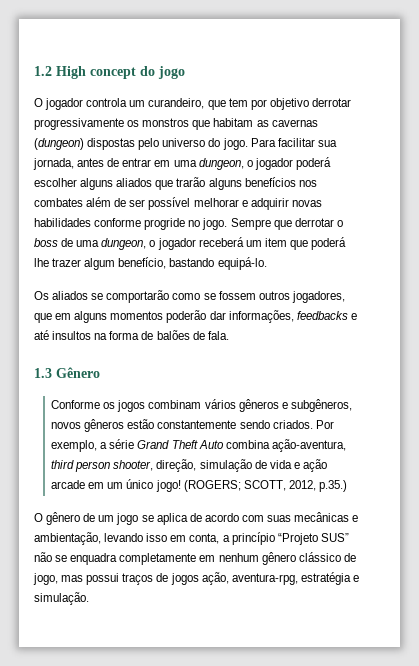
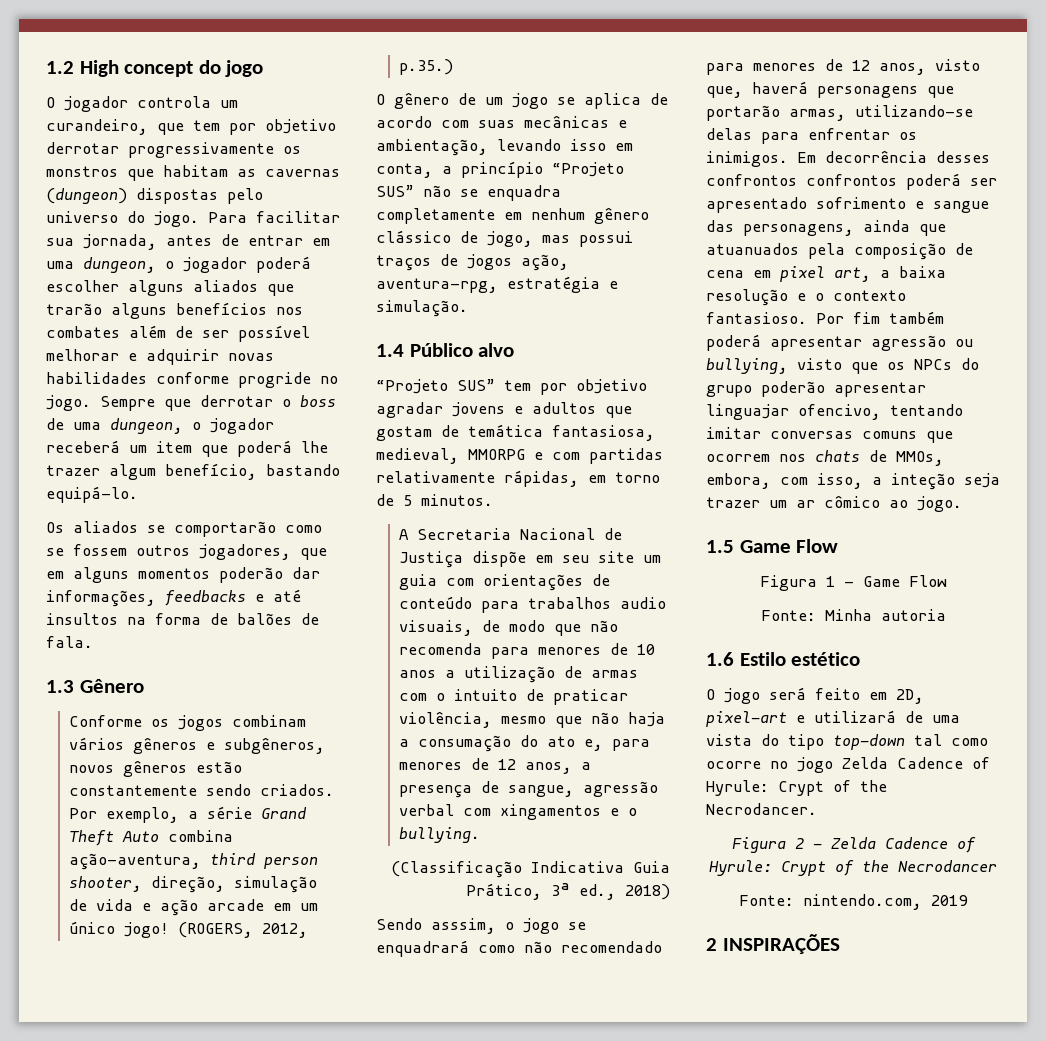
[183,480,286,492] (ROGERS; SCOTT, -> [178,922,254,938] (ROGERS,
(89, 598) none -> [376,343,515,357] [376,379,647,395] [376,402,632,418] [376,424,655,441] [376,448,663,464] [376,470,660,487] [376,494,493,506] [399,528,623,540] [399,551,662,568] [399,574,611,591] [399,596,667,613] [399,620,619,636] [399,643,656,659] [399,666,639,683] [399,689,629,705] [399,712,666,728] [399,735,651,752] [399,758,592,774] [399,781,659,798] [399,804,638,820] [399,827,481,843] [391,861,670,878] [466,883,670,900] [376,918,586,934] [376,940,662,957] [706,59,980,75] [706,81,954,98] [706,105,973,121] [706,128,917,144] [706,151,990,167] [706,173,997,190] [706,197,989,213] [706,220,946,236] [706,243,973,260] [706,266,946,282] [706,289,906,306] [706,311,944,324] [706,334,973,351] [706,358,979,374] [706,381,926,397] [706,404,963,420] [706,427,953,443] [706,450,944,466] [706,473,1000,490] [706,496,962,512] [706,539,839,553] [759,575,947,591] [760,609,946,621] [706,652,861,666] [706,687,924,704] [706,710,960,727] [706,734,988,750] [706,757,990,773] [706,780,887,796] [706,803,817,815] [731,837,976,853] [709,860,997,876] [739,894,968,910] [706,934,840,954] // 1.4 Público alvo // “Projeto SUS” tem por objetivo agradar jovens e adultos que gostam de temática fantasiosa, medieval, MMORPG e com partidas relativamente rápidas, em torno de 5 minutos. // A Secretaria Nacional de Justiça dispõe em seu site um guia com orientações de conteúdo para trabalhos audio visuais, de modo que não recomenda para menores de 10 anos a utilização de armas com o intuito de praticar violência, mesmo que não haja a consumação do ato e, para menores de 12 anos, a presença de sangue, agressão verbal com xingamentos e o bullying. // (Classificação Indicativa Guia Prático, 3ª ed., 2018) // Sendo asssim, o jogo se enquadrará como não recomendado para menores de 12 anos, visto que, haverá personagens que portarão armas, utilizando-se delas para enfrentar os inimigos. Em decorrência desses confrontos confrontos poderá ser apresentado sofrimento e sangue das personagens, ainda que atuanuados pela composição de cena em pixel art, a baixa resolução e o contexto fantasioso. Por fim também poderá apresentar agressão ou bullying, visto que os NPCs do grupo poderão apresentar linguajar ofencivo, tentando imitar conversas comuns que ocorrem nos chats de MMOs, embora, com isso, a inteção seja trazer um ar cômico ao jogo. // 1.5 Game Flow // Figura 1 - Game Flow // Fonte: Minha autoria // 1.6 Estilo estético // O jogo será feito em 2D, pixel-art e utilizará de uma vista do tipo top-down tal como ocorre no jogo Zelda Cadence of Hyrule: Crypt of the Necrodancer. // Figura 2 - Zelda Cadence of Hyrule: Crypt of the Necrodancer // Fonte: nintendo.com, 2019 // 2 INSPIRAÇÕES

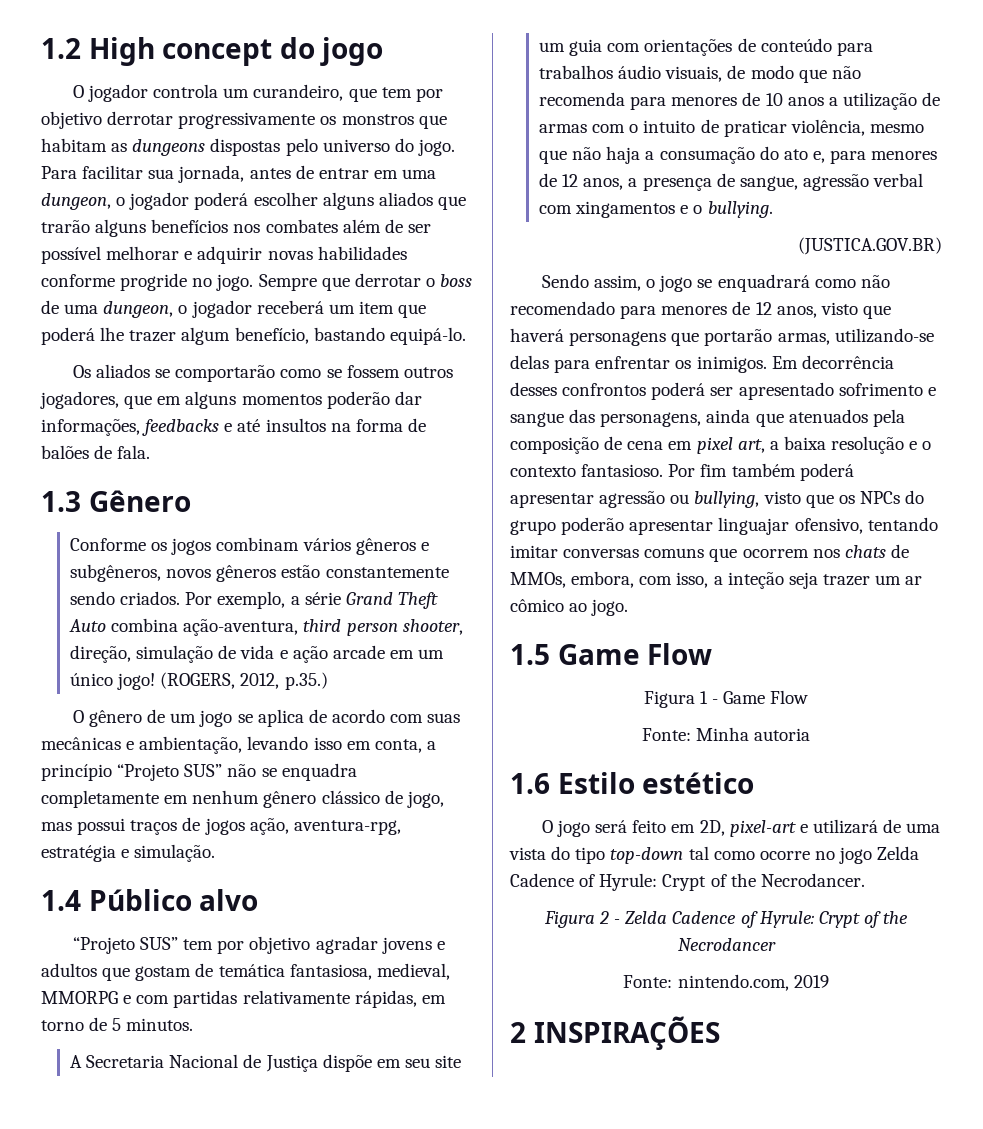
[265,169,340,177] [46,188,127,204] cavernas (dungeon) -> [132,139,206,156] dungeons
[620,597,667,609] audio -> [618,65,662,79] áudio
[391,861,670,878] [466,883,670,900] (Classificação Indicativa Guia Prático, 3ª ed., 2018) -> [798,237,942,255] (JUSTICA.GOV.BR)
[431,918,496,934] asssim, -> [593,275,641,291] assim,
[706,86,743,98] que, -> [862,305,891,319] que
[806,174,897,186] confrontos -> (647, 389) none
[706,243,799,255] atuanuados -> [788,409,868,423] atenuados
[798,404,881,420] ofencivo, -> [794,518,863,534] ofensivo,

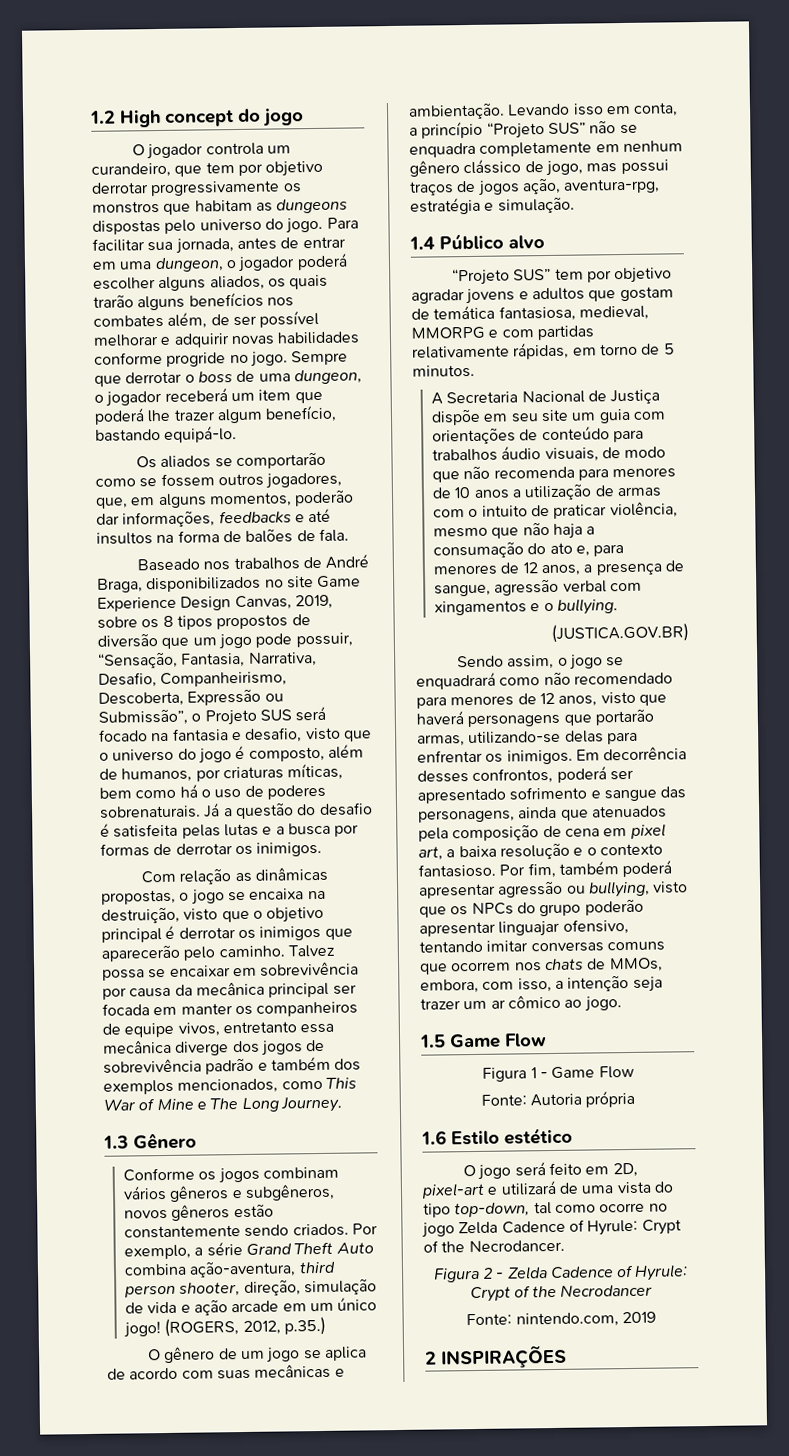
[378,192,466,210] aliados que -> [209,274,329,291] aliados, os quais
[342,219,381,233] além -> [167,312,208,329] além,
[124,395,153,409] que -> [96,497,128,509] que,
[241,394,322,405] momentos -> [208,492,292,508] momentos,
(151, 452) none -> [136,554,370,572] [97,575,362,593] [97,594,333,612] [97,614,311,630] [97,632,353,650] [98,651,317,669] [98,671,288,688] [98,688,284,707] [98,706,327,726] [98,727,372,743] [99,744,364,764] [99,763,344,783] [99,784,326,800] [99,802,373,820] [100,822,360,839] [100,841,323,857] [140,866,328,885] [101,888,326,905] [101,906,325,924] [101,925,353,943] [101,944,335,962] [102,961,360,981] [102,981,357,1000] [102,1001,359,1017] [102,1021,335,1038] [103,1039,326,1056] [103,1056,362,1075] [103,1077,357,1095] [103,1096,342,1113] // Baseado nos trabalhos de André Braga, disponibilizados no site Game Experience Design Canvas, 2019, sobre os 8 tipos propostos de diversão que um jogo pode possuir, “Sensação, Fantasia, Narrativa, Desafio, Companheirismo, Descoberta, Expressão ou Submissão”, o Projeto SUS será focado na fantasia e desafio, visto que o universo do jogo é composto, além de humanos, por criaturas míticas, bem como há o uso de poderes sobrenaturais. Já a questão do desafio é satisfeita pelas lutas e a busca por formas de derrotar os inimigos. // Com relação as dinâmicas propostas, o jogo se encaixa na destruição, visto que o objetivo principal é derrotar os inimigos que aparecerão pelo caminho. Talvez possa se encaixar em sobrevivência por causa da mecânica principal ser focada em manter os companheiros de equipe vivos, entretanto essa mecânica diverge dos jogos de sobrevivência padrão e também dos exemplos mencionados, como This War of Mine e The Long Journey.
[139,736,309,754] ambientação, levando -> [408,102,571,120] ambientação. Levando
[562,383,647,396] confrontos -> [472,767,554,784] confrontos,
[700,464,728,477] fim -> [527,862,556,879] fim,
[727,572,784,589] inteção -> [567,974,630,992] intenção
[696,727,811,741] Minha autoria -> [530,1090,636,1108] Autoria própria
[610,847,684,864] top-down -> [454,1202,531,1218] top-down,

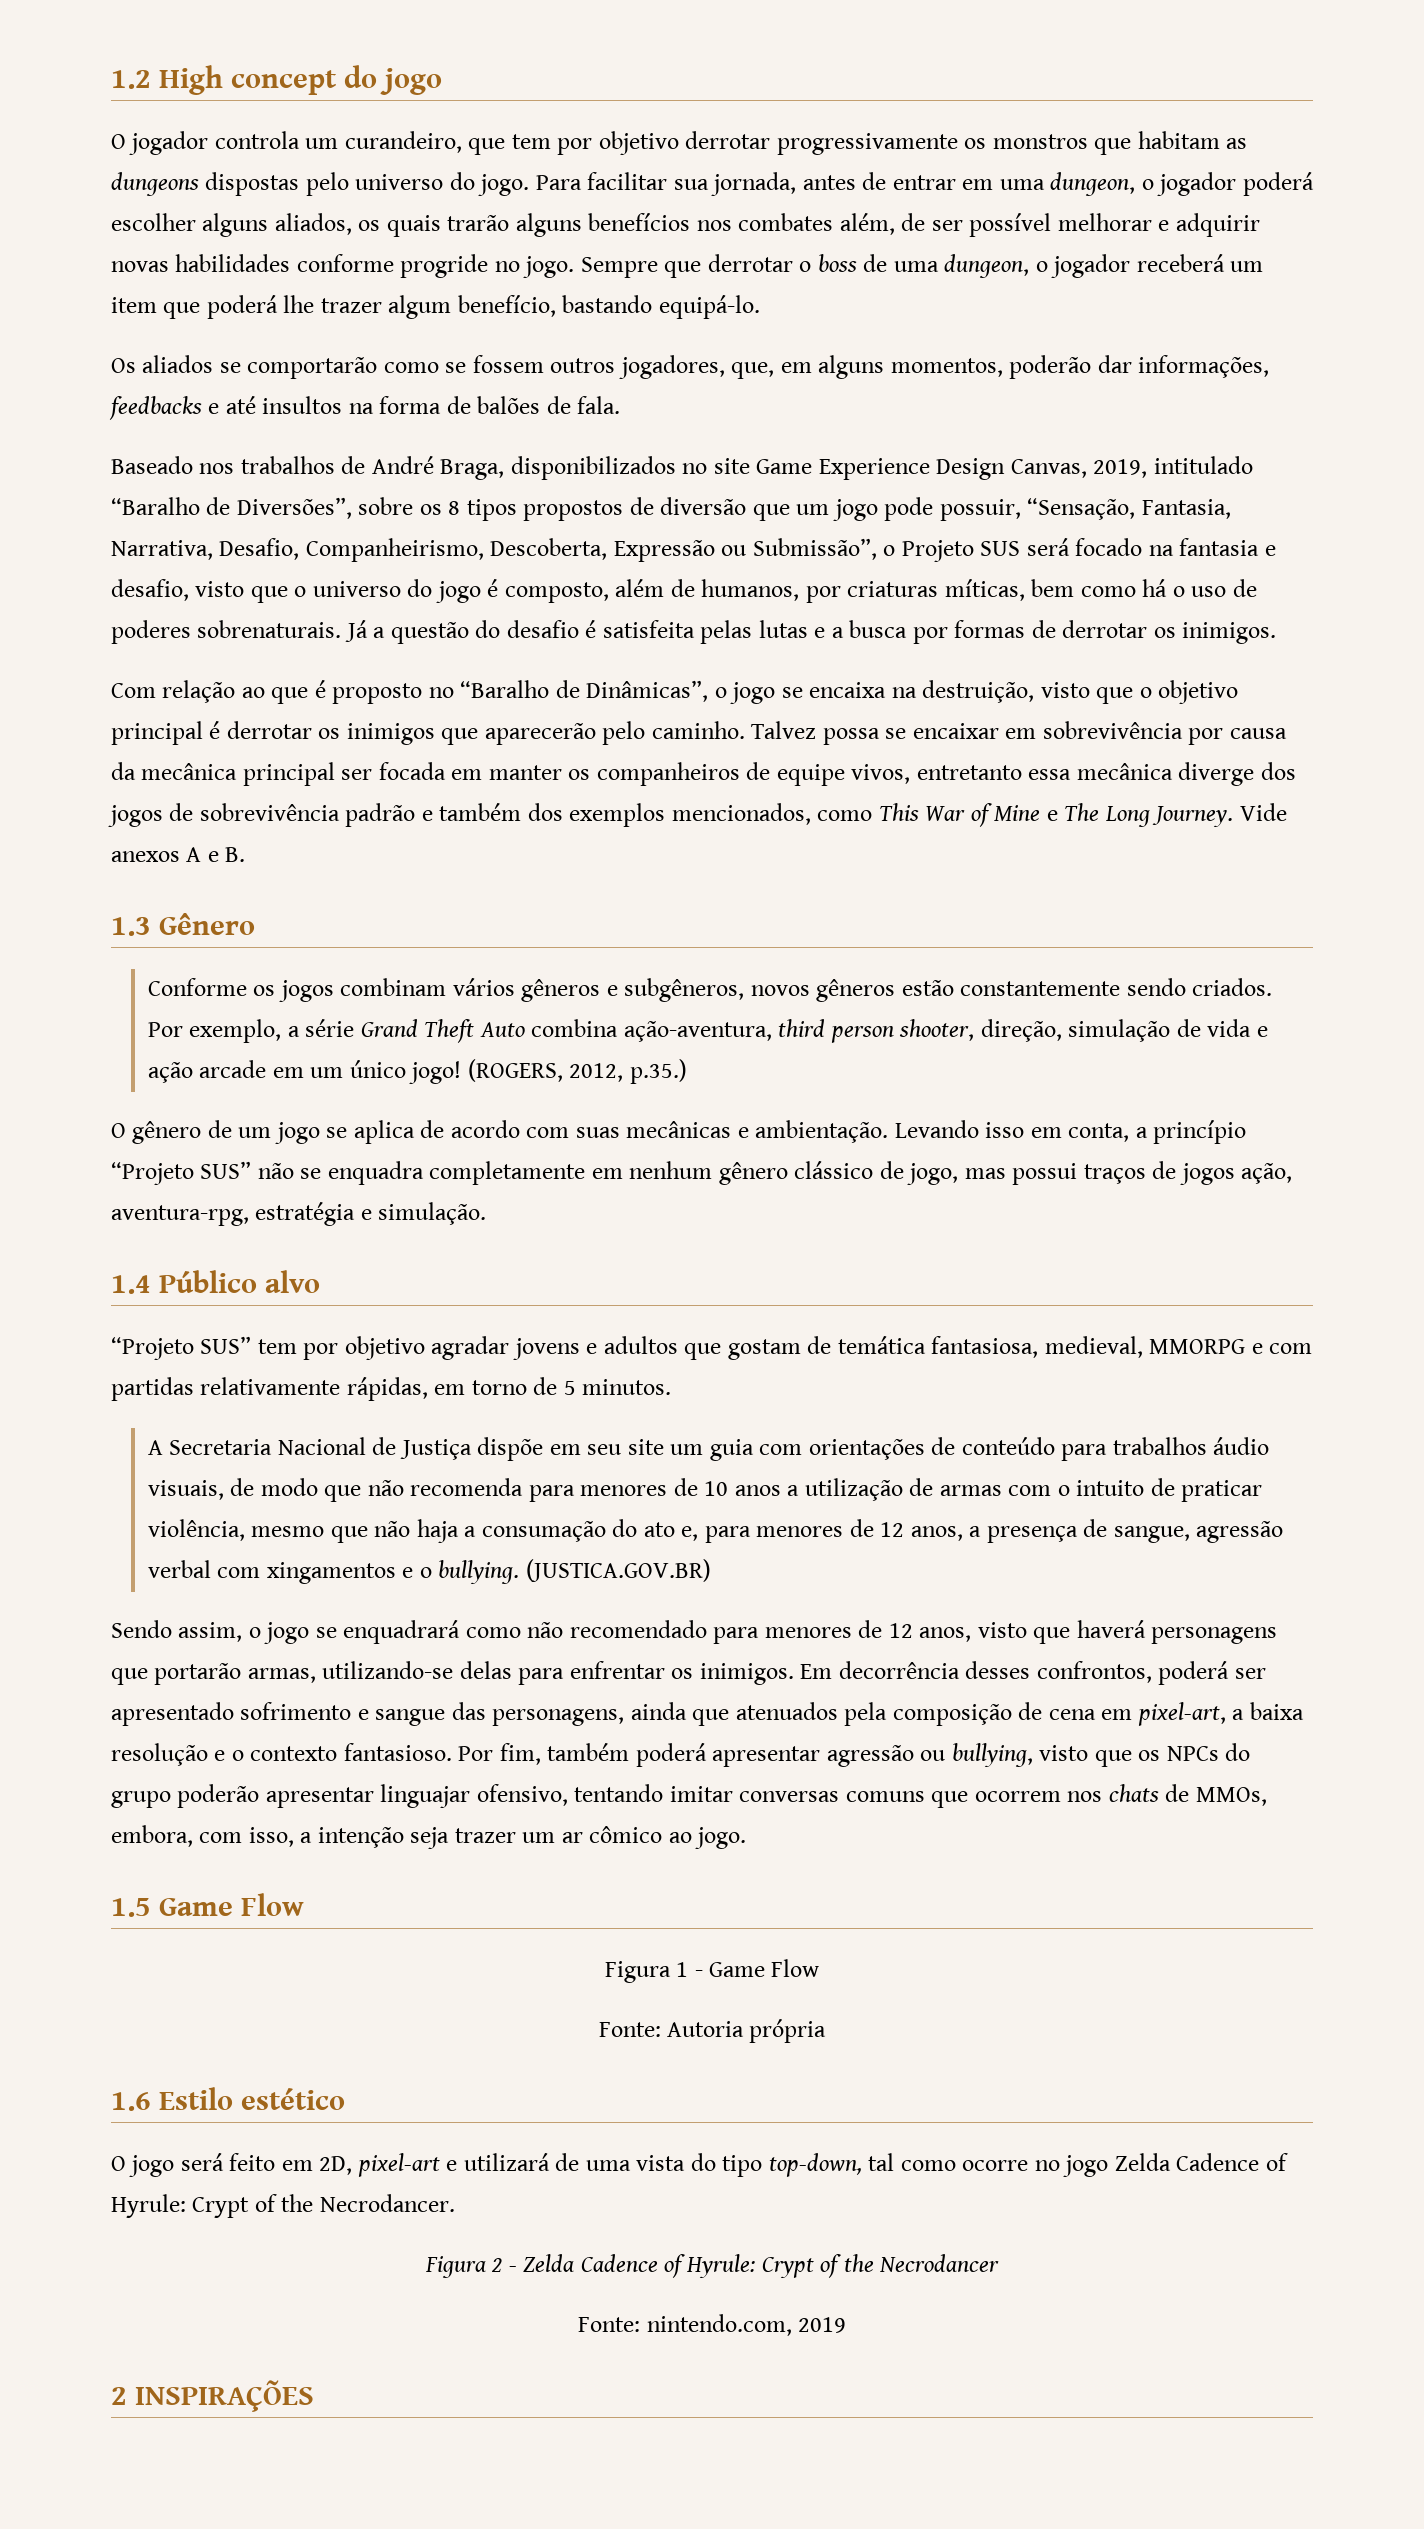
(333, 602) none -> [1153,456,1253,474] [111,497,352,519] intitulado “Baralho de Diversões”,
[234,866,328,883] [101,889,176,905] as dinâmicas propostas, -> [241,680,709,704] ao que é proposto no “Baralho de Dinâmicas”,
(342, 1104) none -> [1239,803,1287,821] [111,847,246,862] Vide anexos A e B.
(619, 606) // -> (520, 1572) none
[629,823,666,839] [418,846,443,861] pixel art, -> [1137,1702,1226,1726] pixel-art,

